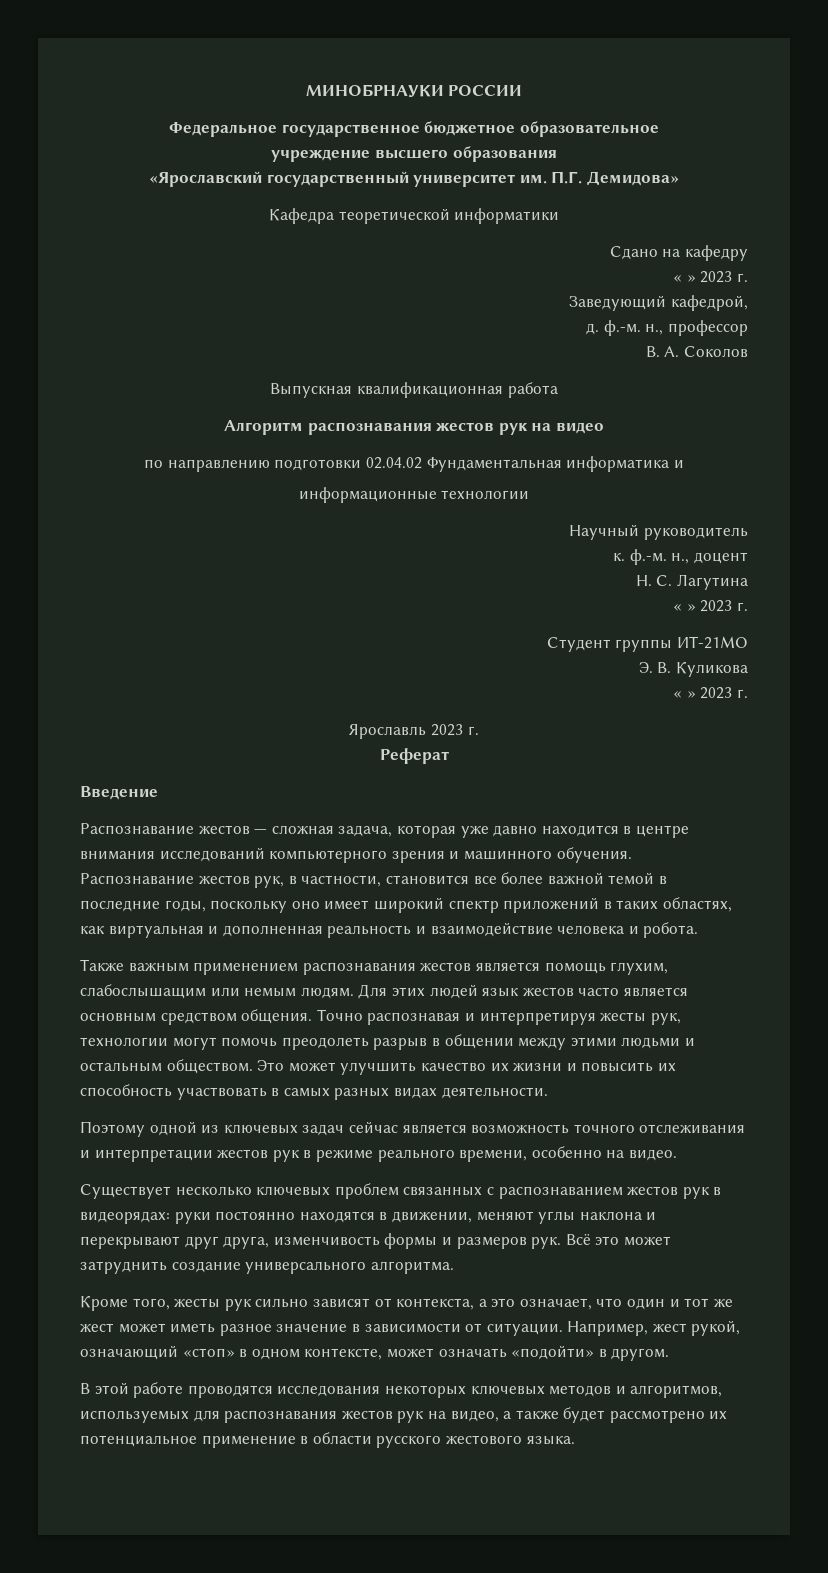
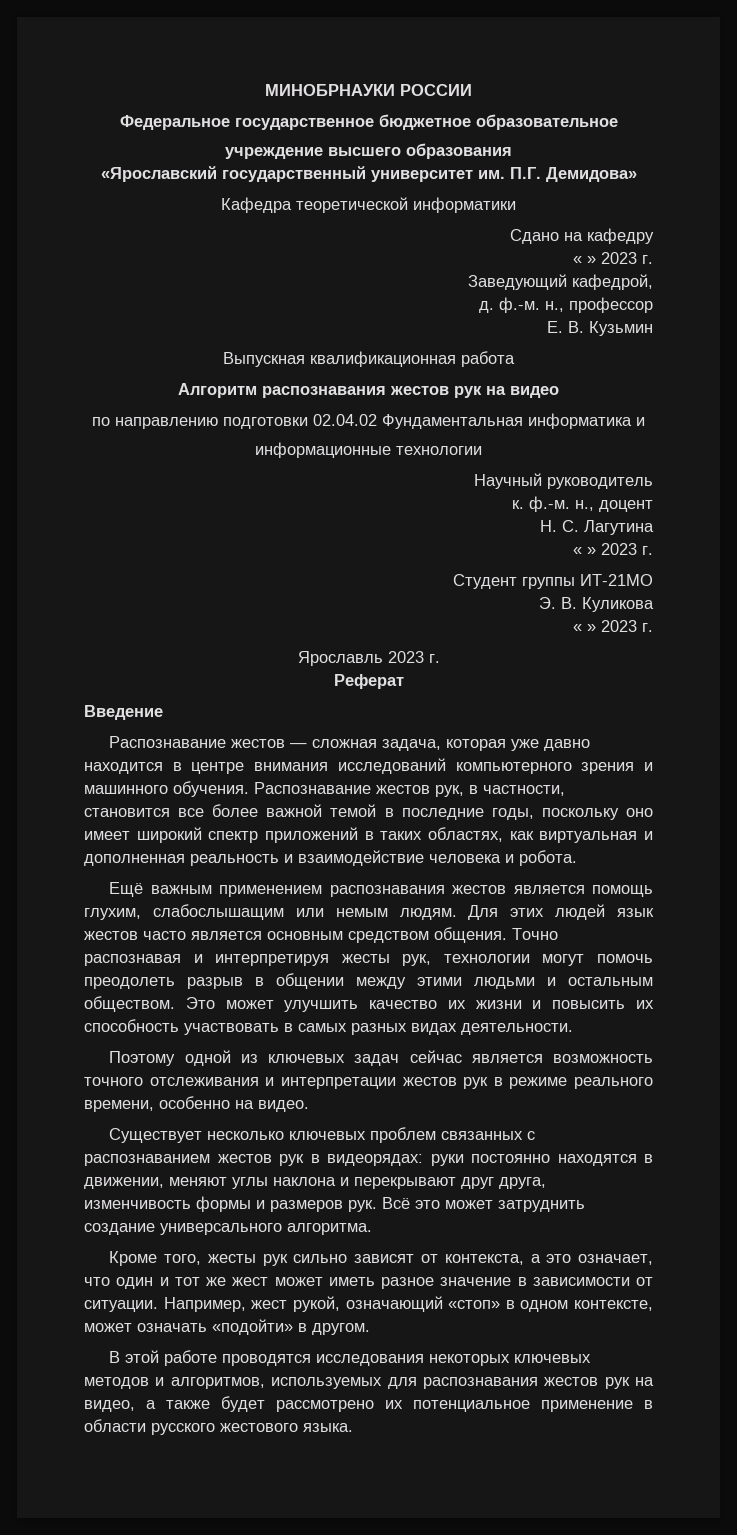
[645,346,748,358] В. А. Соколов -> [547,321,653,336] Е. В. Кузьмин
[80,959,124,971] Также -> [109,882,144,897] Ещё

